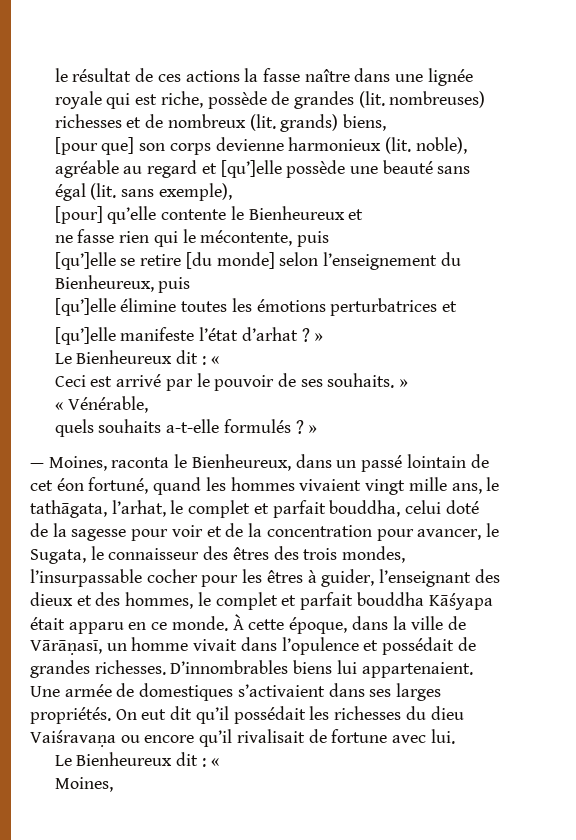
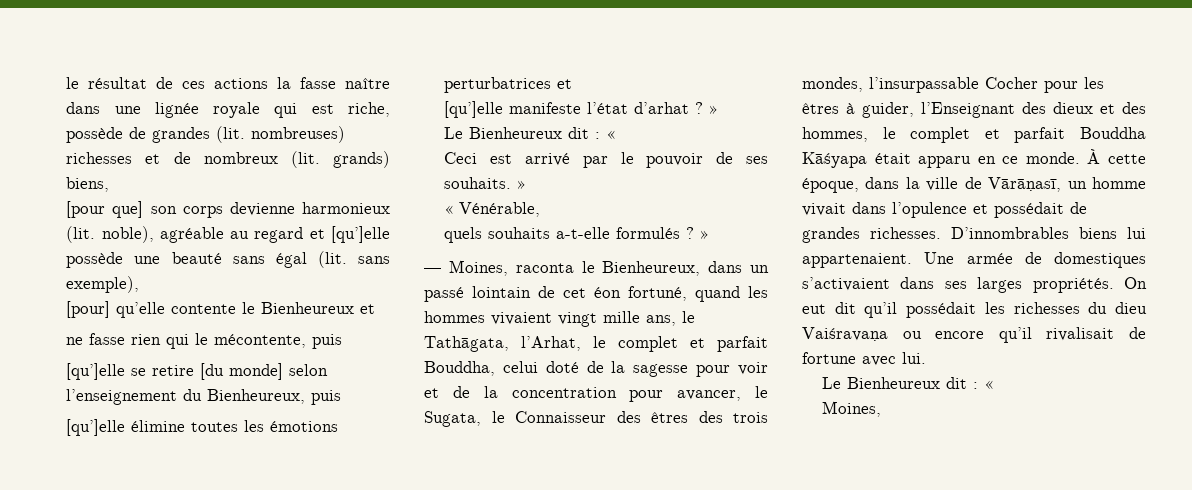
[30,500,401,518] tathāgata, l’arhat, le complet et parfait bouddha, -> [424,336,768,352] [424,361,495,376] Tathāgata, l’Arhat, le complet et parfait Bouddha,
[108,548,200,560] connaisseur -> [515,411,606,423] Connaisseur
[146,569,198,583] cocher -> [985,77,1038,89] Cocher
[379,569,472,587] l’enseignant -> [921,102,1015,118] l’Enseignant
[356,592,424,606] bouddha -> [1080,127,1146,139] Bouddha

